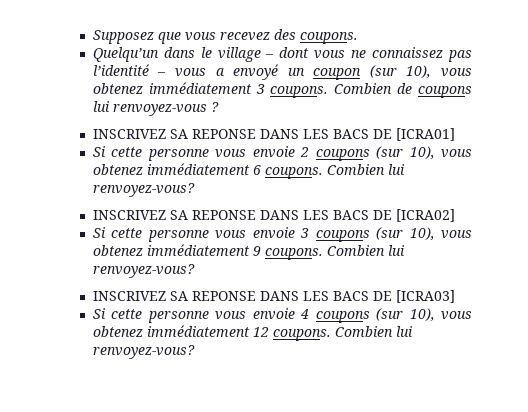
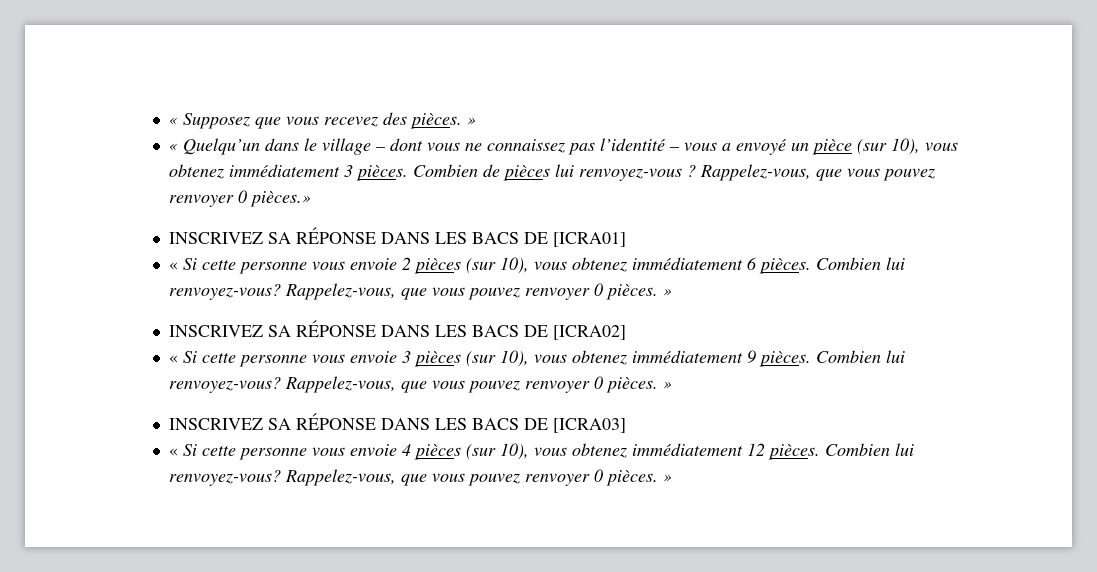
(92, 37) none -> [168,117,178,125] «
[299,32,358,44] coupons. // -> [409,113,476,129] [168,143,178,151] pièces. » // «
[313,68,362,80] coupon -> [811,139,852,155] pièce
[270,86,329,98] coupons. -> [355,165,408,181] pièces.
[418,86,472,98] coupons -> [502,165,550,181] pièces
[92,129,256,139] // INSCRIVEZ SA REPONSE -> [699,164,935,181] [168,190,311,207] [168,227,376,244] Rappelez-vous, que vous pouvez renvoyer 0 pièces.» // INSCRIVEZ SA RÉPONSE
(455, 134) none -> [168,262,178,270] «
[315,149,370,161] coupons -> [413,258,461,274] pièces
[264,164,405,179] [92,183,195,197] [92,210,256,220] coupons. Combien lui renvoyez-vous? // INSCRIVEZ SA REPONSE -> [758,257,905,274] [168,283,672,300] [168,320,376,337] pièces. Combien lui renvoyez-vous? Rappelez-vous, que vous pouvez renvoyer 0 pièces. » // INSCRIVEZ SA RÉPONSE
(455, 215) none -> [168,355,178,363] «
[315,230,370,242] coupons -> [413,351,461,367] pièces
[264,245,405,260] [92,264,195,278] [92,291,256,301] coupons. Combien lui renvoyez-vous? // INSCRIVEZ SA REPONSE -> [758,350,905,367] [168,376,672,393] [168,413,376,430] pièces. Combien lui renvoyez-vous? Rappelez-vous, que vous pouvez renvoyer 0 pièces. » // INSCRIVEZ SA RÉPONSE
(455, 296) none -> [168,448,178,456] «
[315,311,370,323] coupons -> [413,444,461,460] pièces
[272,326,413,341] [92,345,195,359] coupons. Combien lui renvoyez-vous? -> [767,443,914,460] [168,469,672,486] pièces. Combien lui renvoyez-vous? Rappelez-vous, que vous pouvez renvoyer 0 pièces. »

